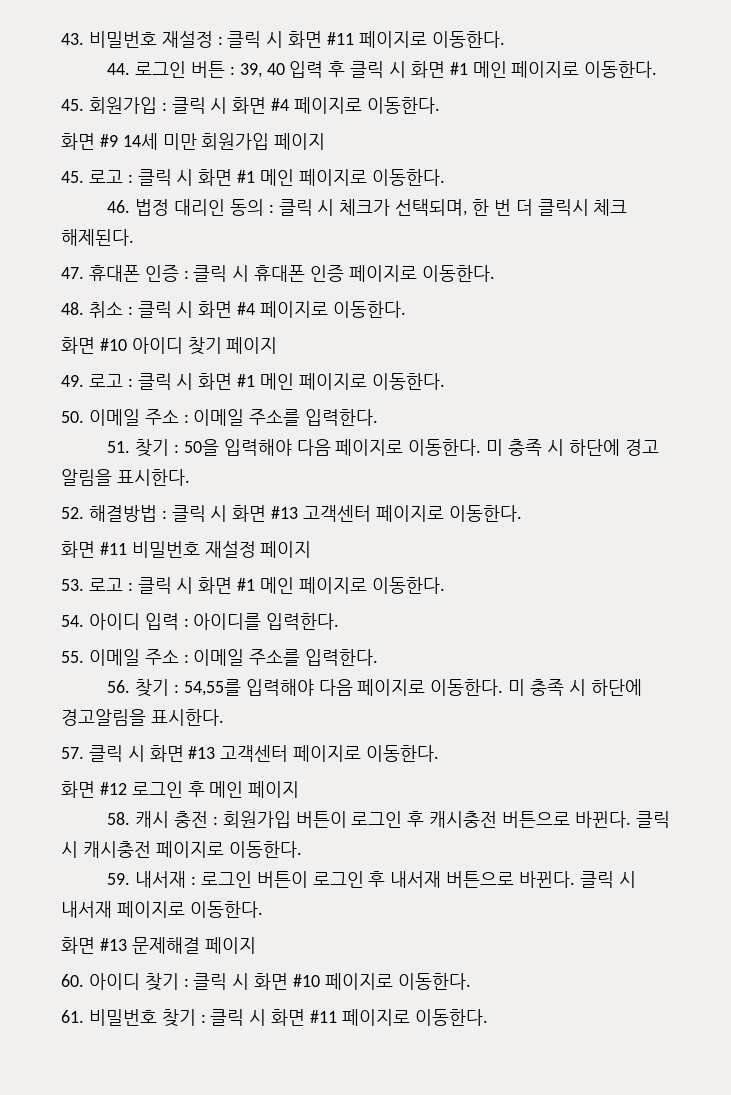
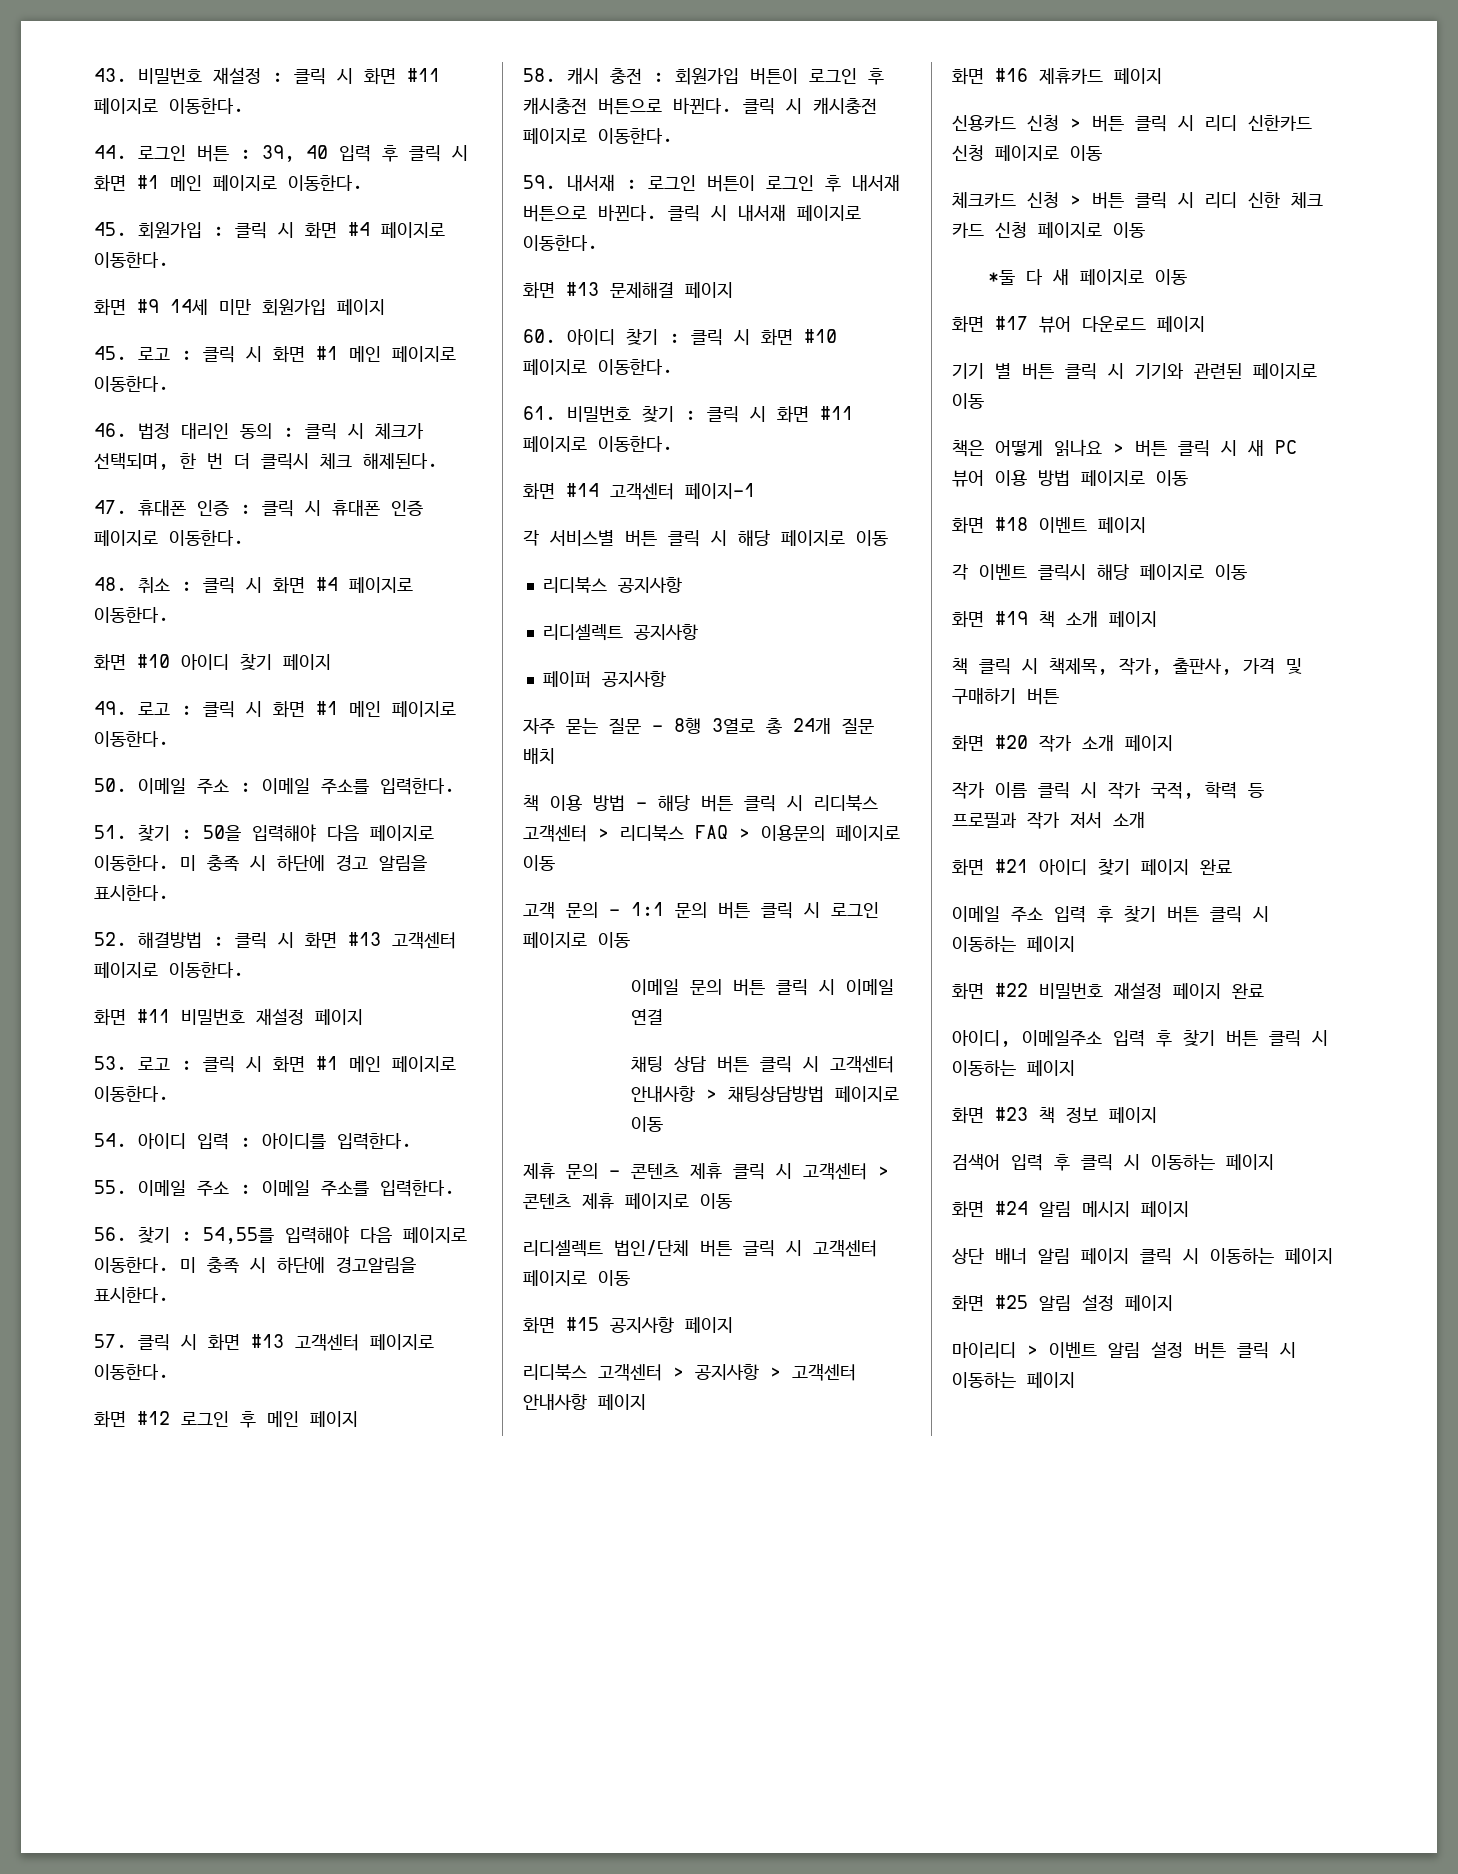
(488, 1017) none -> [523,482,755,500] [523,530,888,547] [542,577,682,593] [542,624,698,641] [542,671,666,688] [523,718,874,734] [523,748,555,764] [523,795,878,812] [523,825,900,842] [523,855,555,871] [523,902,879,919] [523,932,630,948] [630,979,894,996] [630,1009,663,1025] [630,1056,894,1073] [630,1086,899,1102] [630,1116,663,1132] [523,1163,889,1180] [523,1193,732,1209] [523,1240,877,1257] [523,1270,630,1286] [523,1316,733,1334] [523,1364,856,1381] [523,1394,646,1410] [952,67,1162,85] [952,115,1312,132] [952,145,1102,161] [952,192,1323,209] [952,222,1145,238] [987,269,1187,285] [952,315,1205,333] [952,363,1317,380] [952,393,984,409] [952,439,1297,457] [952,470,1188,487] [952,516,1146,534] [952,564,1247,581] [952,610,1157,628] [952,657,1302,675] [952,688,1059,705] [952,734,1173,752] [952,781,1264,799] [952,811,1145,829] [952,858,1232,876] [952,906,1269,923] [952,936,1075,952] [952,982,1264,1000] [952,1030,1328,1047] [952,1060,1075,1076] [952,1106,1157,1124] [952,1154,1274,1171] [952,1200,1189,1218] [952,1248,1333,1265] [952,1294,1173,1312] [952,1341,1296,1359] [952,1372,1075,1388] // 화면 #14 고객센터 페이지-1 // 각 서비스별 버튼 클릭 시 해당 페이지로 이동 // 리디북스 공지사항 // 리디셀렉트 공지사항 // 페이퍼 공지사항 // 자주 묻는 질문 – 8행 3열로 총 24개 질문 배치 // 책 이용 방법 – 해당 버튼 클릭 시 리디북스 고객센터 > 리디북스 FAQ > 이용문의 페이지로 이동 // 고객 문의 – 1:1 문의 버튼 클릭 시 로그인 페이지로 이동 // 이메일 문의 버튼 클릭 시 이메일 연결 // 채팅 상담 버튼 클릭 시 고객센터 안내사항 > 채팅상담방법 페이지로 이동 // 제휴 문의 – 콘텐츠 제휴 클릭 시 고객센터 > 콘텐츠 제휴 페이지로 이동 // 리디셀렉트 법인/단체 버튼 글릭 시 고객센터 페이지로 이동 // 화면 #15 공지사항 페이지 // 리디북스 고객센터 > 공지사항 > 고객센터 안내사항 페이지 // 화면 #16 제휴카드 페이지 // 신용카드 신청 > 버튼 클릭 시 리디 신한카드 신청 페이지로 이동 // 체크카드 신청 > 버튼 클릭 시 리디 신한 체크 카드 신청 페이지로 이동 // *둘 다 새 페이지로 이동 // 화면 #17 뷰어 다운로드 페이지 // 기기 별 버튼 클릭 시 기기와 관련된 페이지로 이동 // 책은 어떻게 읽나요 > 버튼 클릭 시 새 PC 뷰어 이용 방법 페이지로 이동 // 화면 #18 이벤트 페이지 // 각 이벤트 클릭시 해당 페이지로 이동 // 화면 #19 책 소개 페이지 // 책 클릭 시 책제목, 작가, 출판사, 가격 및 구매하기 버튼 // 화면 #20 작가 소개 페이지 // 작가 이름 클릭 시 작가 국적, 학력 등 프로필과 작가 저서 소개 // 화면 #21 아이디 찾기 페이지 완료 // 이메일 주소 입력 후 찾기 버튼 클릭 시 이동하는 페이지 // 화면 #22 비밀번호 재설정 페이지 완료 // 아이디, 이메일주소 입력 후 찾기 버튼 클릭 시 이동하는 페이지 // 화면 #23 책 정보 페이지 // 검색어 입력 후 클릭 시 이동하는 페이지 // 화면 #24 알림 메시지 페이지 // 상단 배너 알림 페이지 클릭 시 이동하는 페이지 // 화면 #25 알림 설정 페이지 // 마이리디 > 이벤트 알림 설정 버튼 클릭 시 이동하는 페이지

